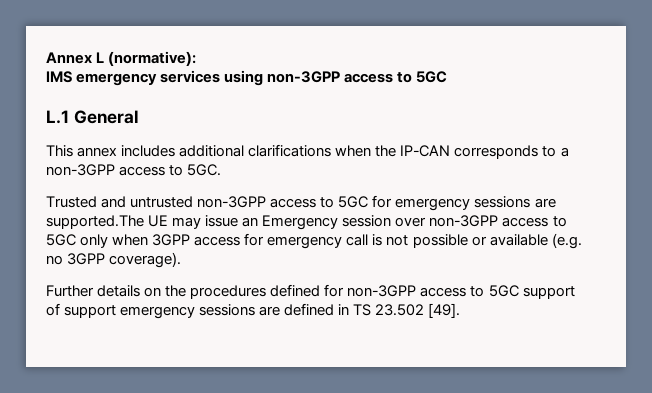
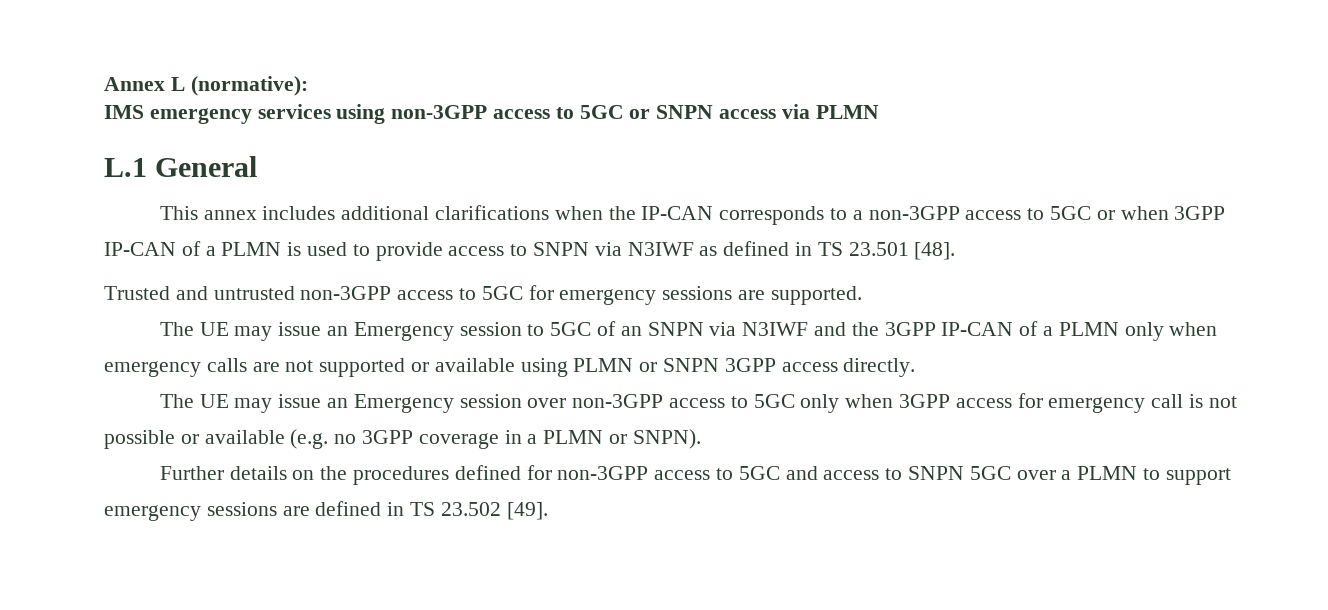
(448, 77) none -> [629,104,879,119] or SNPN access via PLMN
[187,164,222,176] 5GC. -> [1049,206,1226,220] [104,241,956,261] 5GC or when 3GPP IP-CAN of a PLMN is used to provide access to SNPN via N3IWF as defined in TS 23.501 [48].
[46,215,144,229] supported.The -> [770,286,862,305] [159,321,1218,341] [104,358,916,377] [159,394,194,408] supported. // The UE may issue an Emergency session to 5GC of an SNPN via N3IWF and the 3GPP IP-CAN of a PLMN only when emergency calls are not supported or available using PLMN or SNPN 3GPP access directly. // The
[109,252,182,268] coverage). -> [418,429,701,449] coverage in a PLMN or SNPN).
[522,286,575,299] [46,303,60,316] support of -> [785,466,1160,480] and access to SNPN 5GC over a PLMN to

